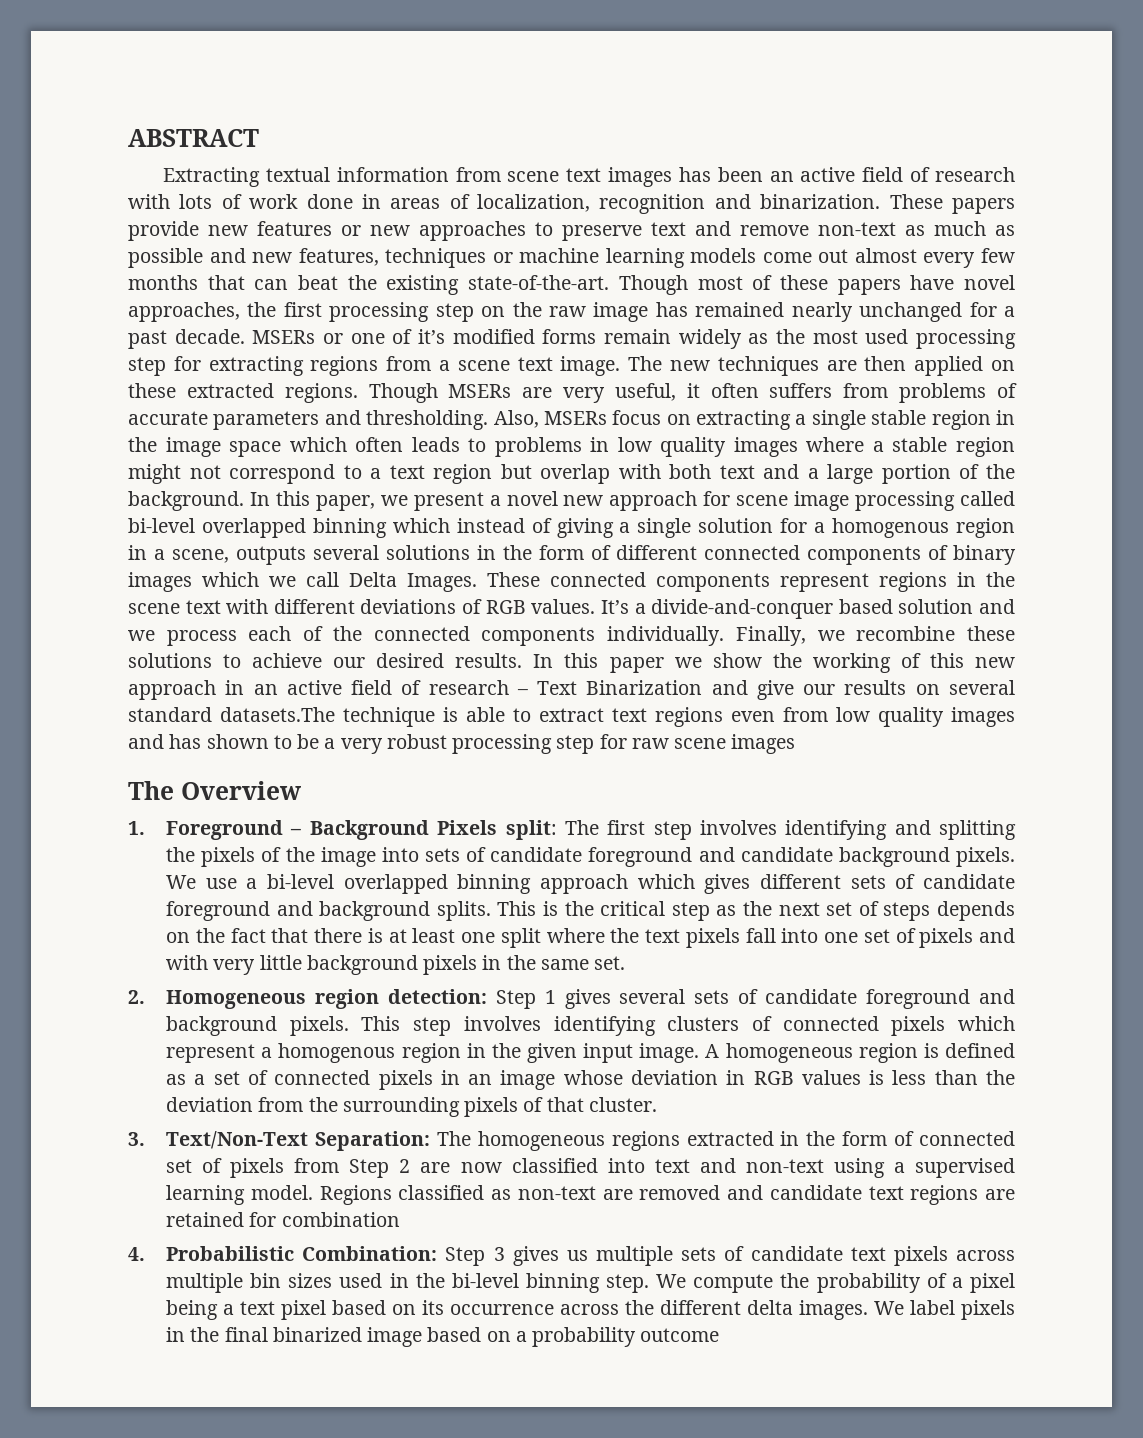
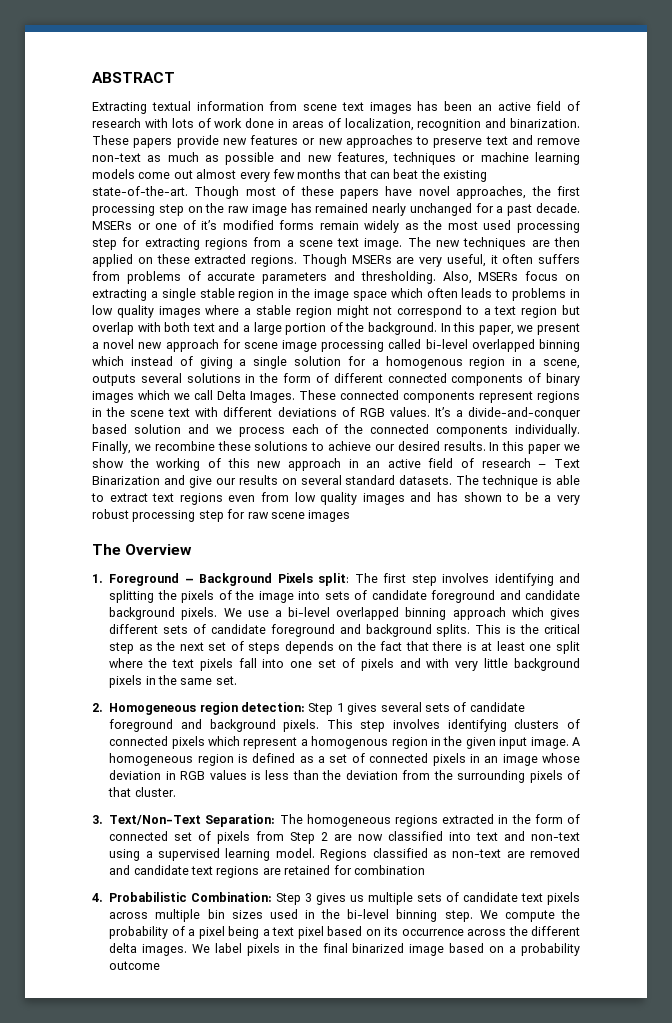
[220,707,335,722] datasets.The -> [399,475,480,485] datasets. The

